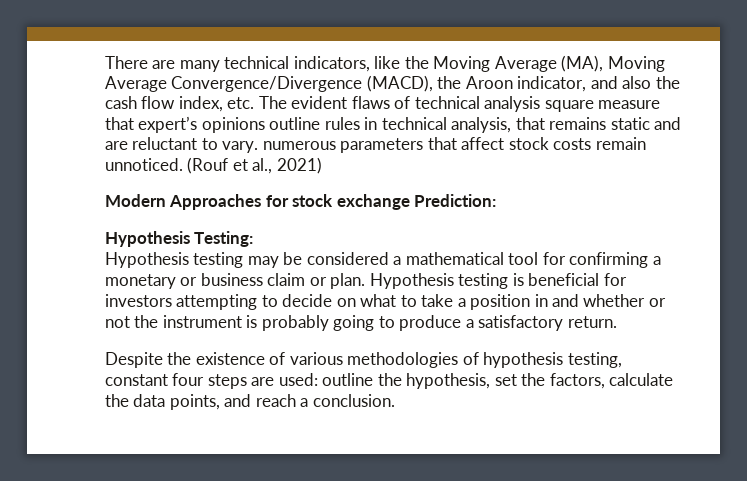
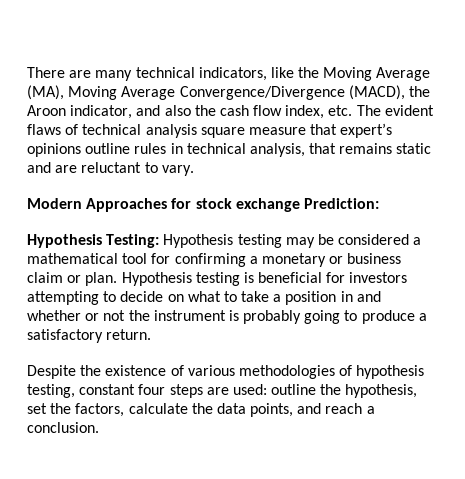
[262,137,646,153] [105,157,322,174] numerous parameters that affect stock costs remain unnoticed. (Rouf et al., 2021) -> (194, 170) none
(254, 239) // -> (160, 241) none

